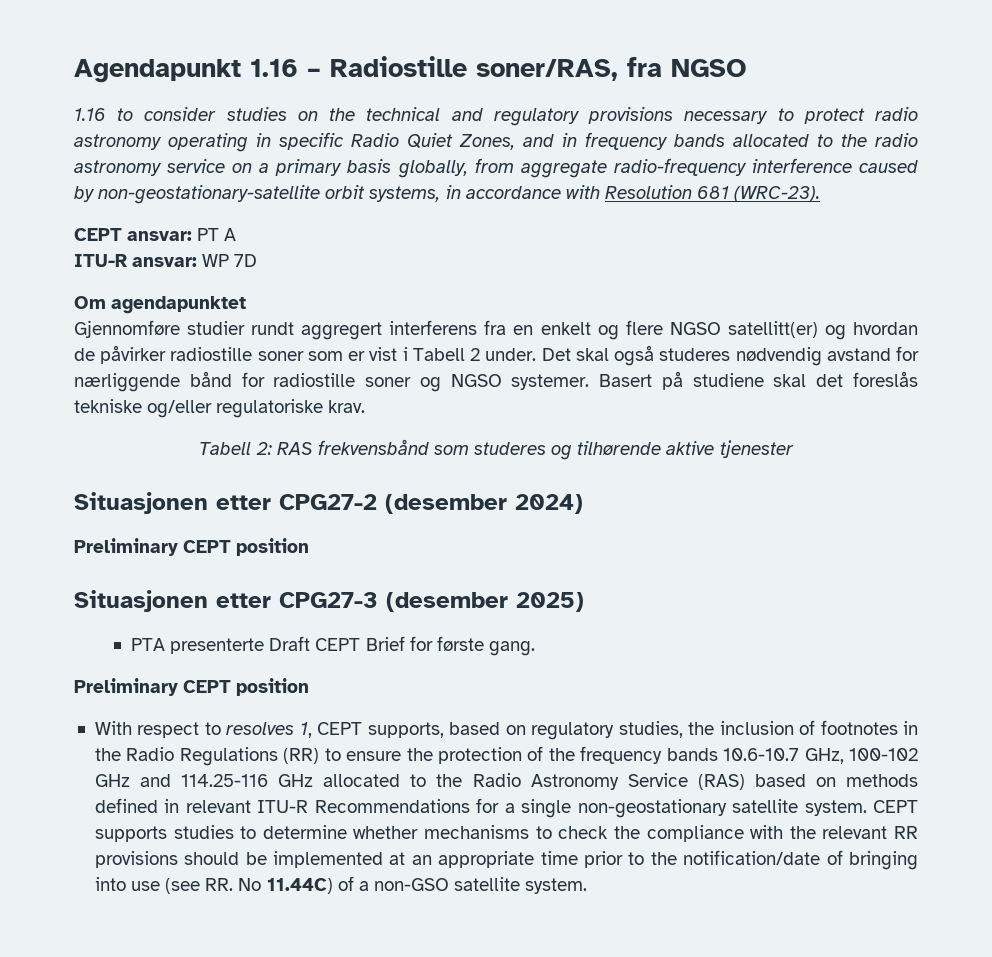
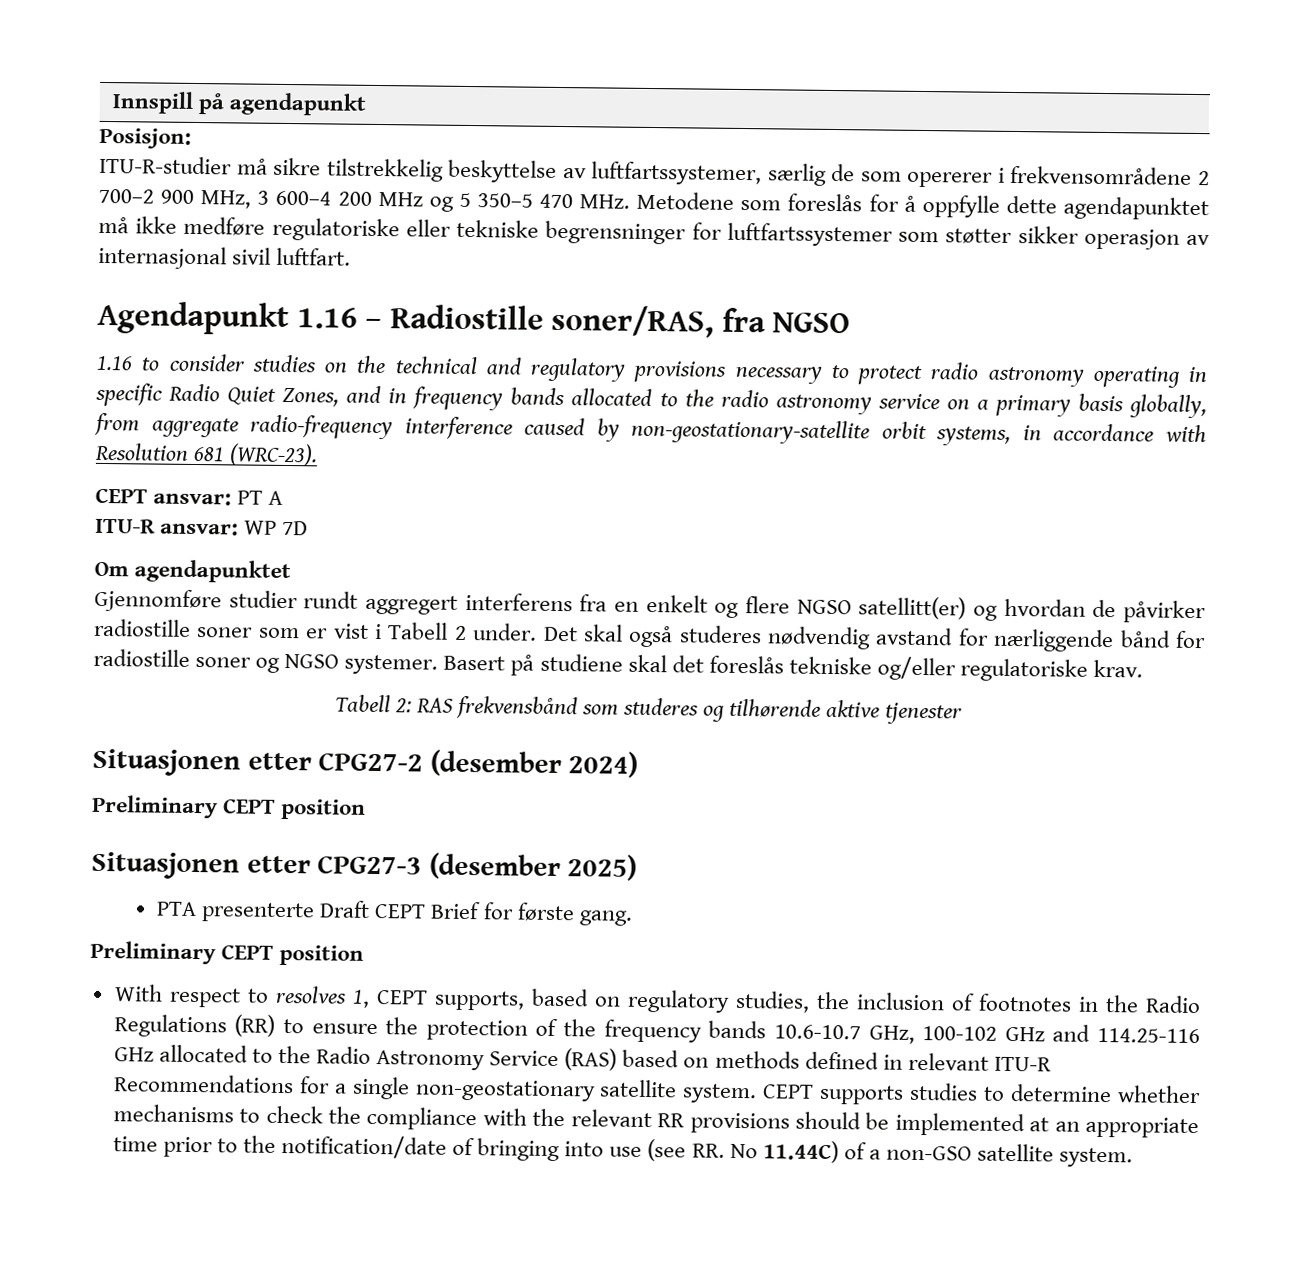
(74, 71) none -> [112,91,367,116] [99,127,192,149] [99,155,1210,188] [98,188,1210,221] [98,216,1211,250] [98,245,352,270] Innspill på agendapunkt // Posisjon: // ITU-R-studier må sikre tilstrekkelig beskyttelse av luftfartssystemer, særlig de som opererer i frekvensområdene 2 700–2 900 MHz, 3 600–4 200 MHz og 5 350–5 470 MHz. Metodene som foreslås for å oppfylle dette agendapunktet må ikke medføre regulatoriske eller tekniske begrensninger for luftfartssystemer som støtter sikker operasjon av internasjonal sivil luftfart. //

